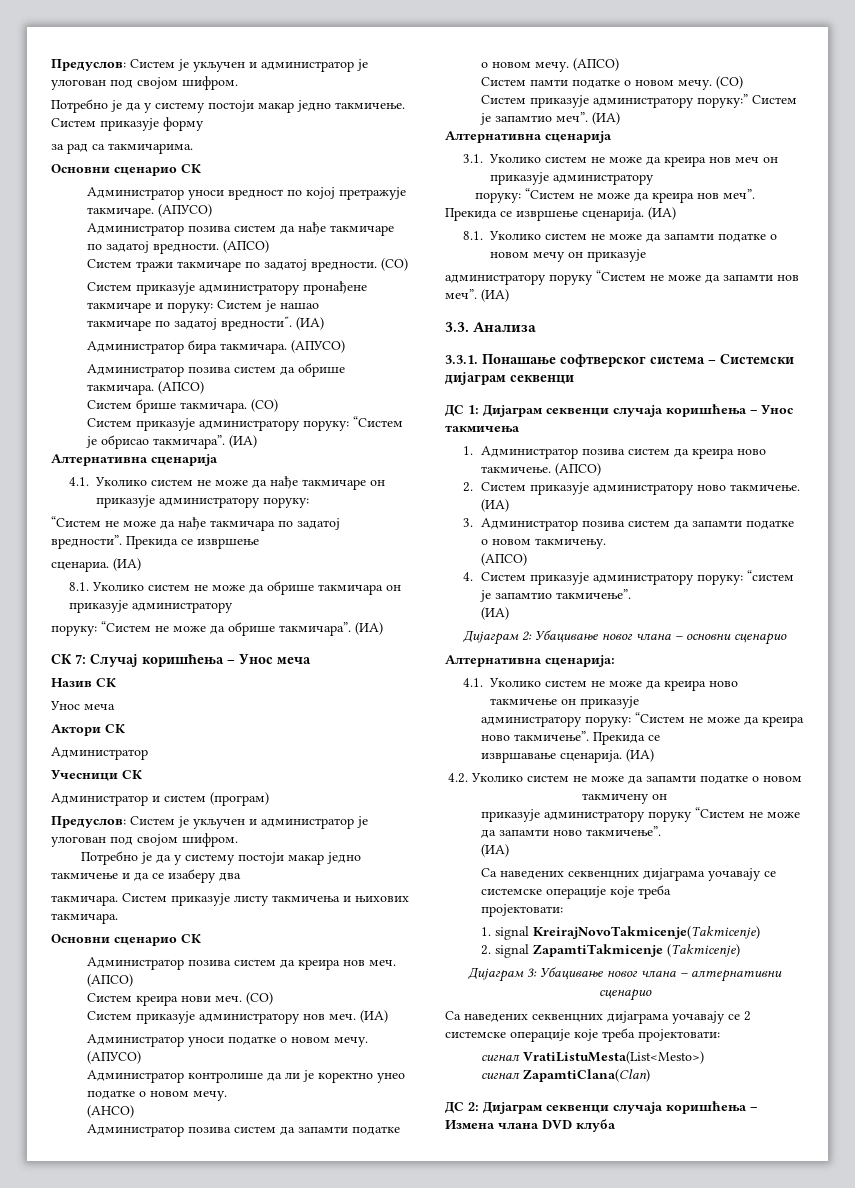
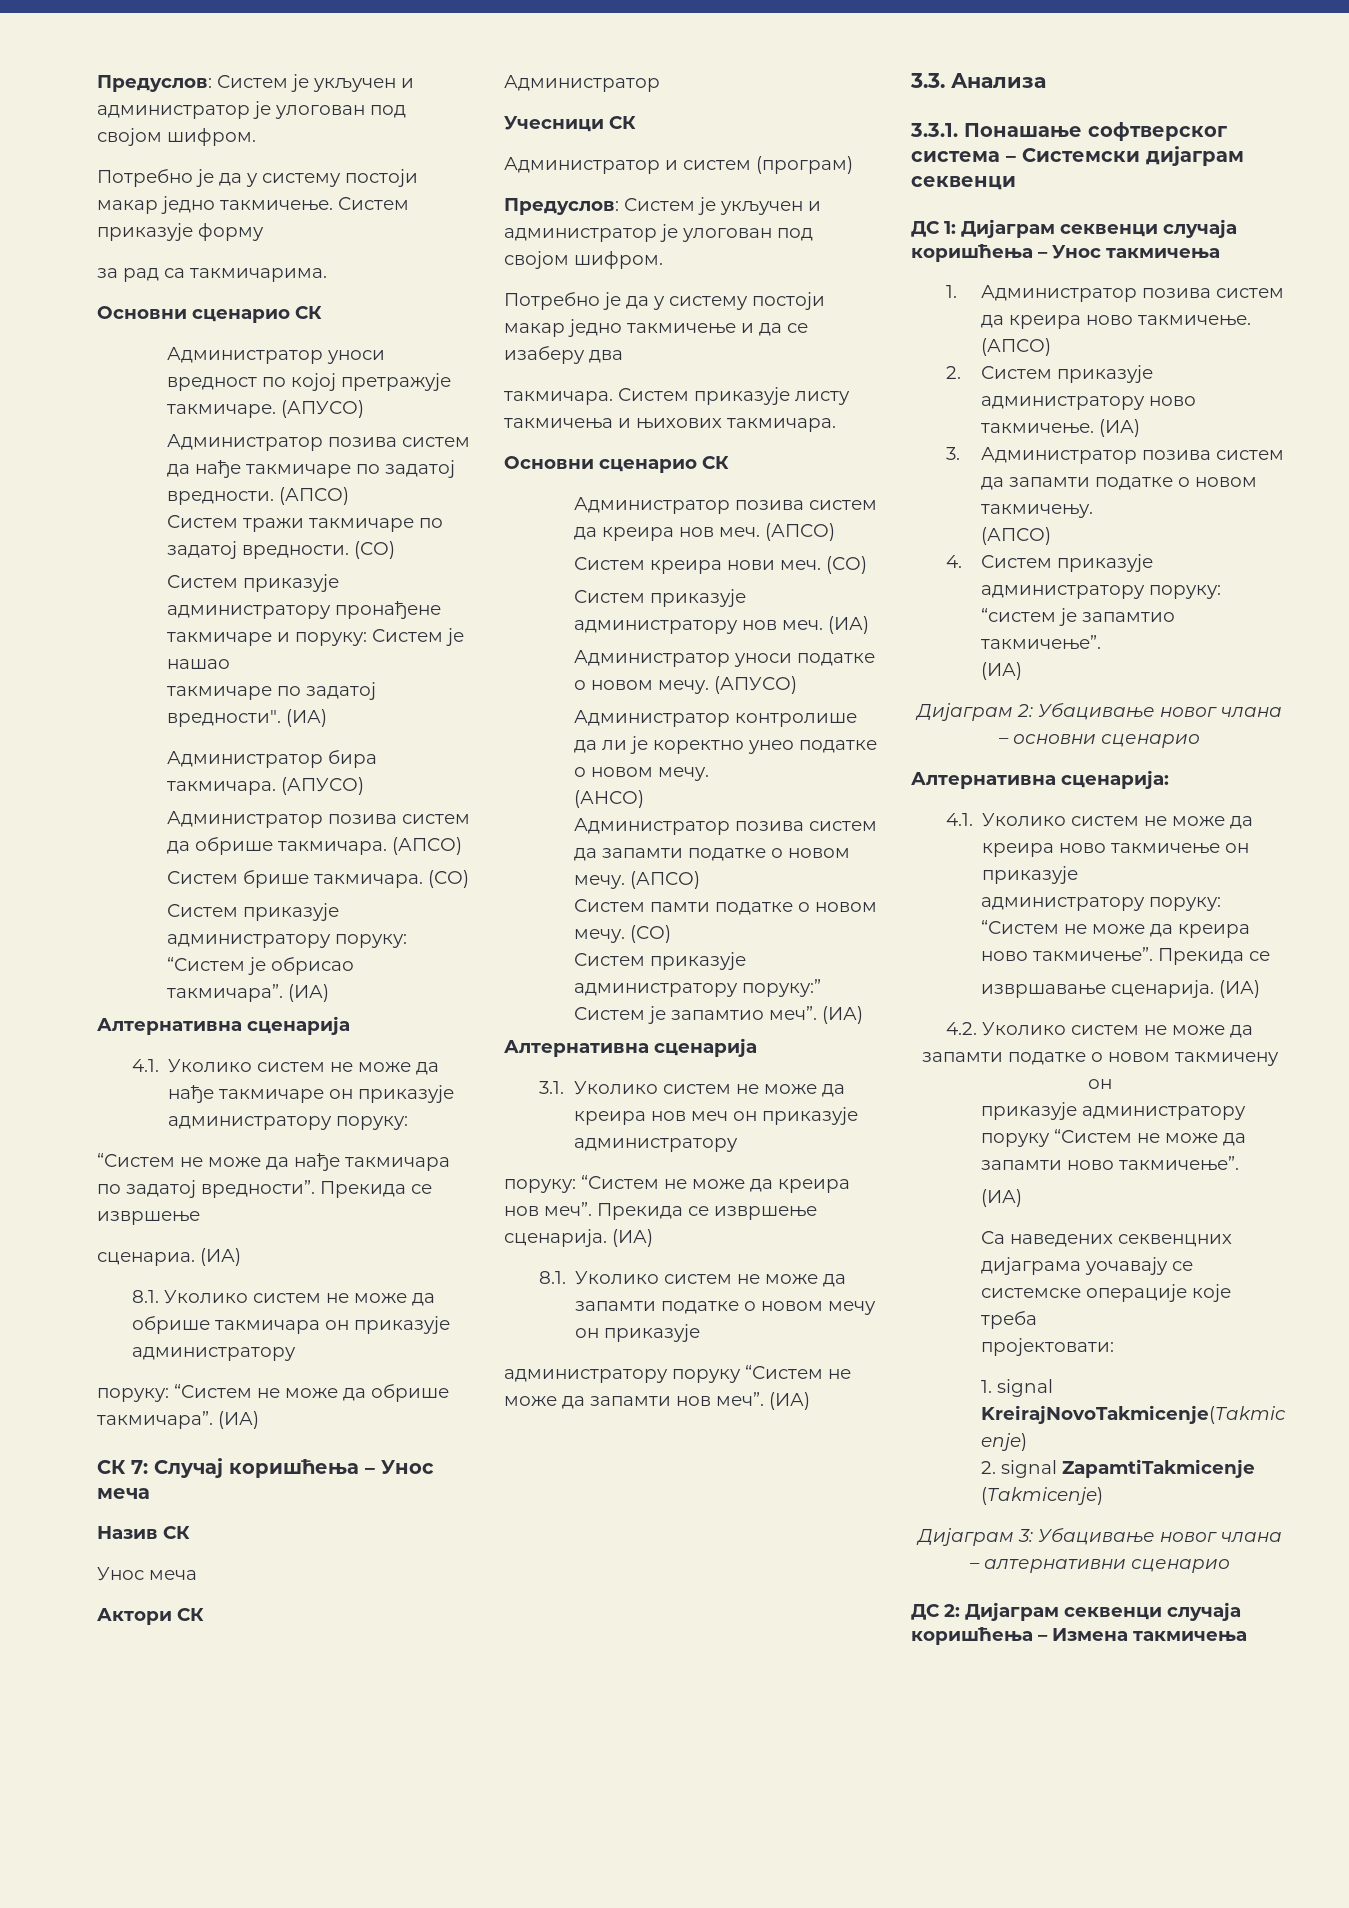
[445,1011,751,1024] [445,1028,720,1042] [481,1051,705,1064] [481,1069,651,1082] // Са наведених секвенцних дијаграма уочавају се 2 системске операције које треба пројектовати: // сигнал VratiListuMesta(List<Mesto>) // сигнал ZapamtiClana(Clan) -> (1230, 1566) none
[498,1119,616,1132] члана DVD клуба -> [1133,1631,1247,1641] такмичења

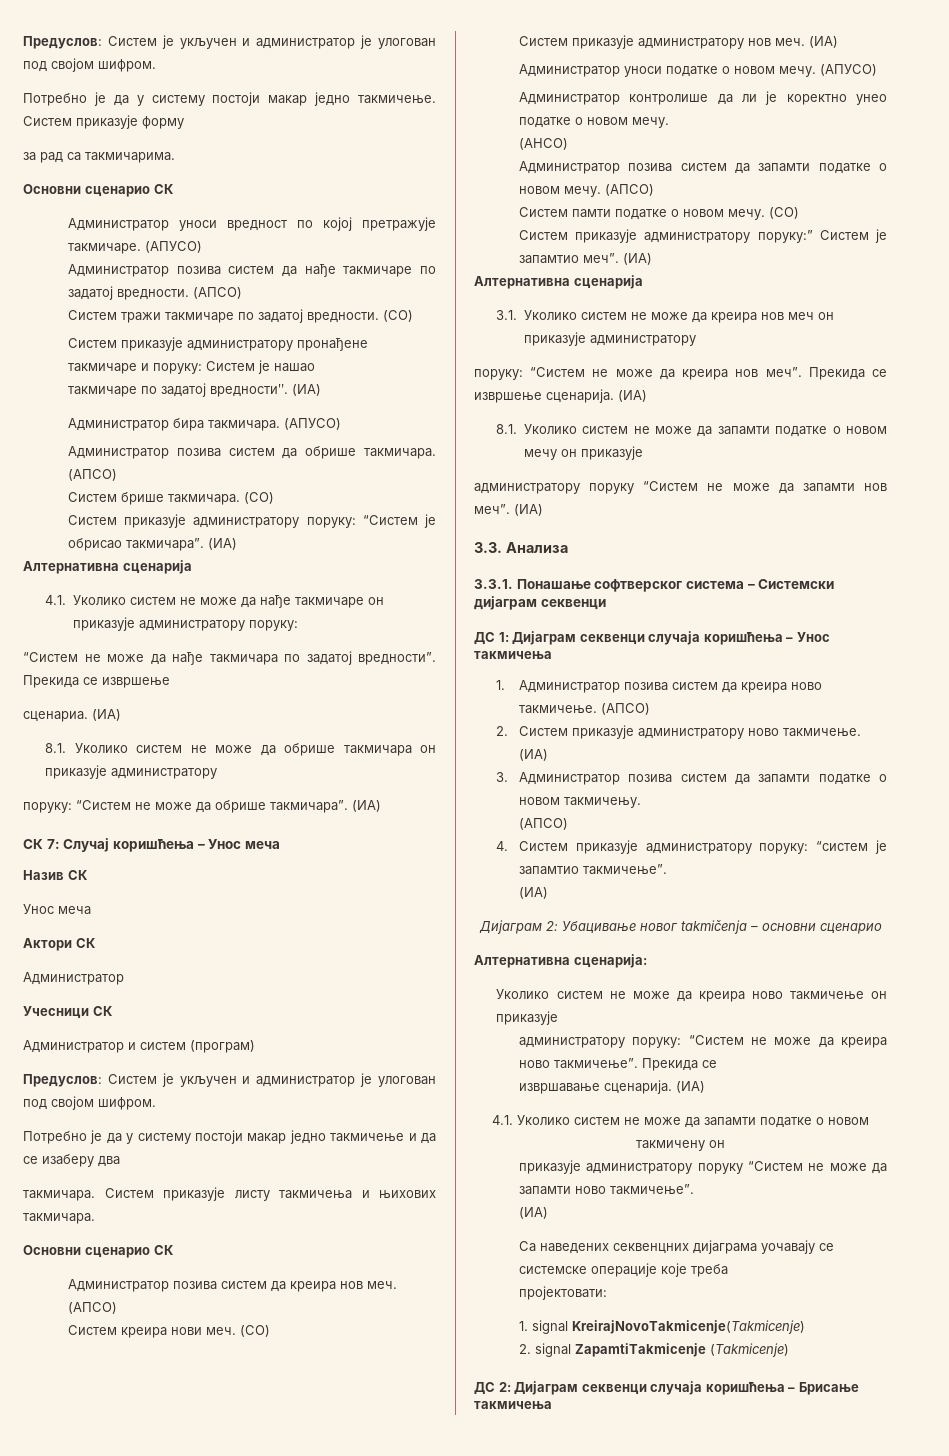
[1221,707,1282,717] члана -> [680,920,747,934] takmičenja
[946,813,974,826] 4.1. -> (647, 961) none
[946,1022,977,1035] 4.2. -> [492,1115,513,1125] 4.1.
[915,1528,1282,1546] [968,1559,1230,1573] // Дијаграм 3: Убацивање новог члана – алтернативни сценарио -> (789, 1350) none
[1052,1628,1128,1641] Измена -> [798,1382,859,1395] Брисање

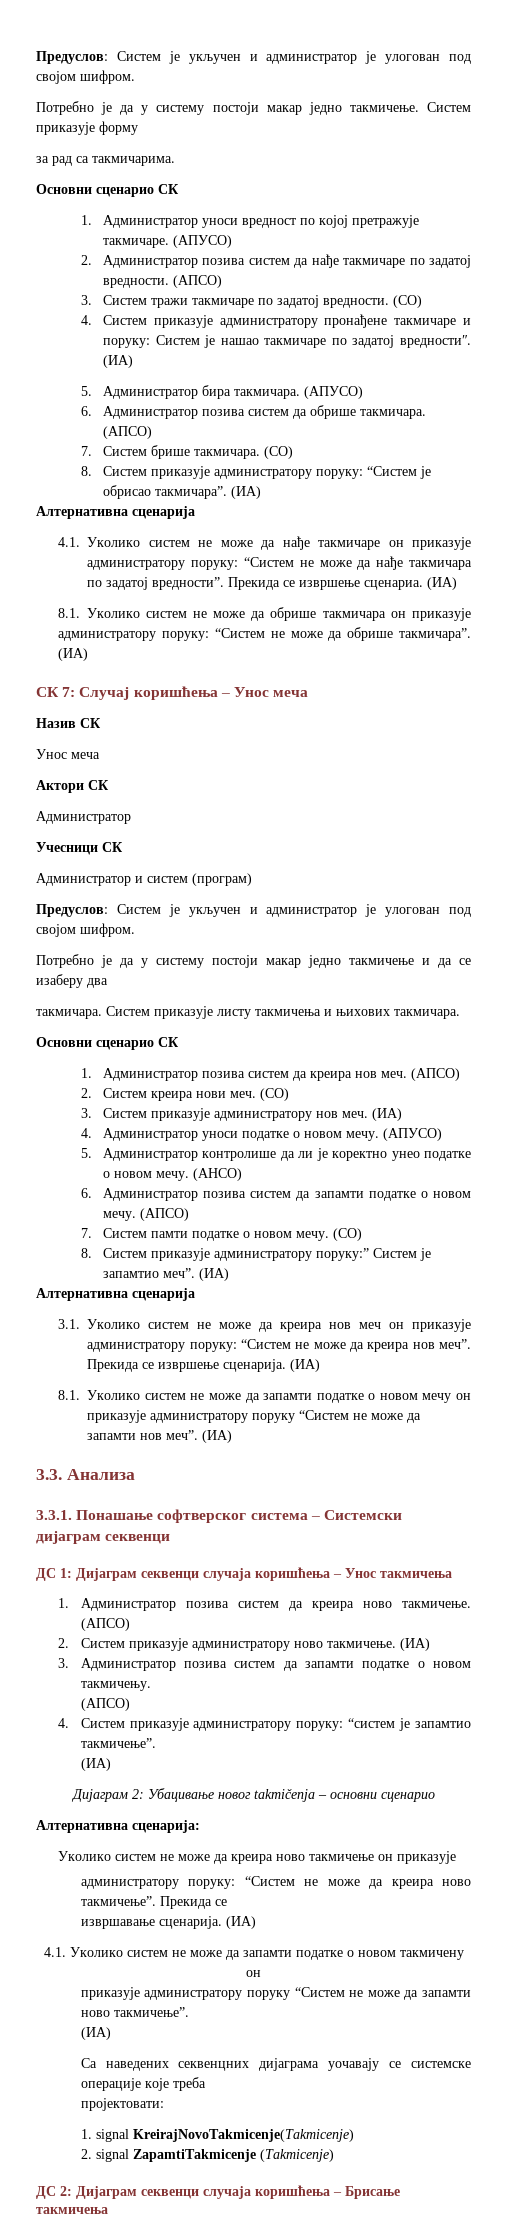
(174, 189) none -> [80,215,92,225] 1.
(202, 247) none -> [80,255,92,265] 2.
(242, 293) none -> [80,295,92,305] 3.
(413, 316) none -> [80,315,92,325] 4.
(315, 367) // -> (259, 341) none
(321, 390) none -> [80,386,92,396] 5.
(341, 424) none -> [80,406,92,416] 6.
(117, 475) none -> [80,446,92,456] 7.
(274, 498) none -> [80,466,92,476] 8.
(298, 625) // -> (239, 565) none
(170, 682) // -> (361, 585) none
(218, 773) // -> (157, 636) none
(174, 1250) none -> [80,1068,92,1078] 1.
(117, 1308) none -> [80,1088,92,1098] 2.
(270, 1331) none -> [80,1108,92,1118] 3.
(838, 42) none -> [80,1128,92,1138] 4.
(877, 70) none -> [80,1148,92,1158] 5.
(669, 122) // -> (190, 1176) none
(568, 144) none -> [80,1188,92,1198] 6.
(654, 190) none -> [80,1228,92,1238] 7.
(799, 213) none -> [80,1248,92,1258] 8.
(696, 340) // -> (186, 1347) none
(643, 453) // -> (147, 1416) none

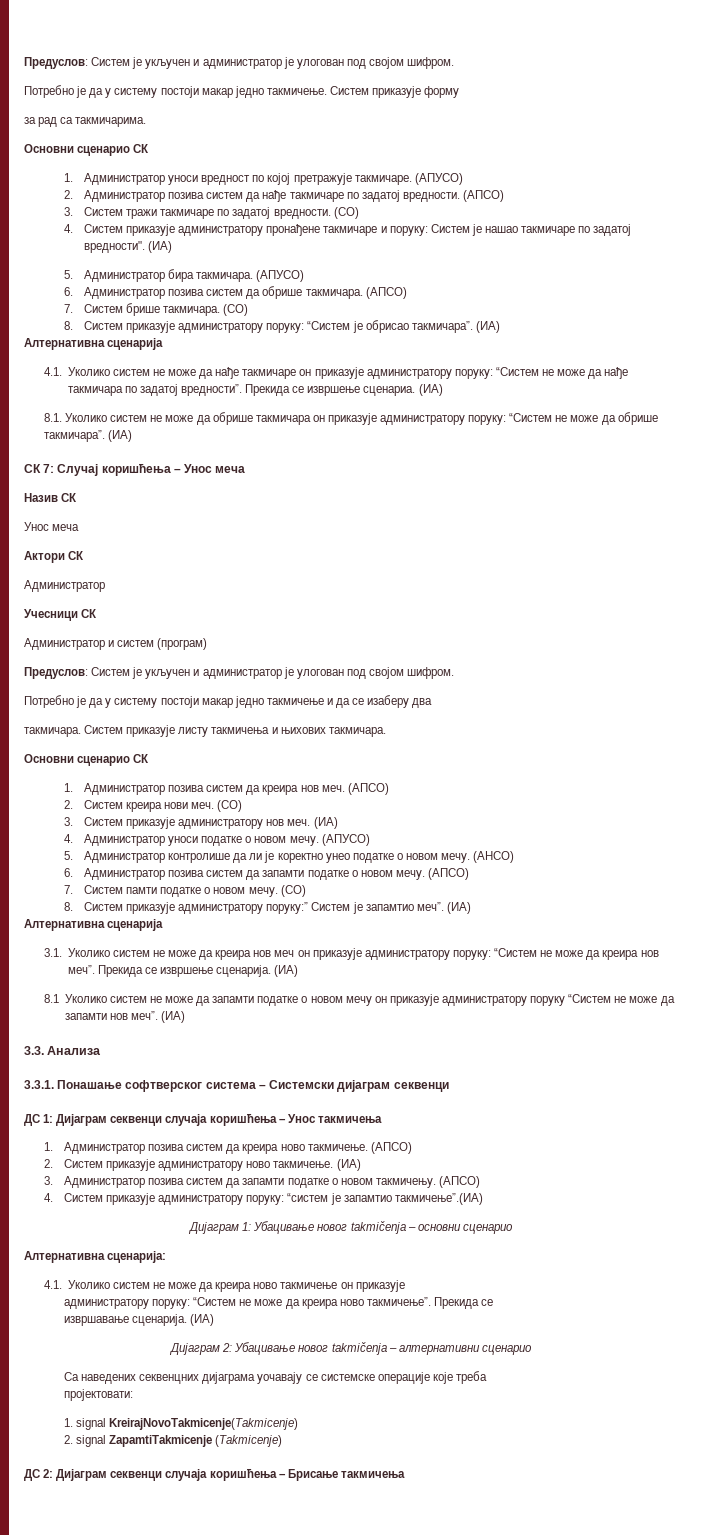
[58,1390,81,1400] 8.1. -> [43,994,59,1003] 8.1
(151, 1686) // -> (436, 1183) none
[80,1738,156,1748] [80,1758,111,1771] [70,1789,144,1802] такмичење”. // (ИА) // Дијаграм 2: -> [394,1193,483,1205] [188,1222,252,1234] такмичење”.(ИА) // Дијаграм 1:
(200, 1826) none -> [43,1280,62,1289] 4.1.
[43,1947,464,1960] [246,1970,261,1977] [80,1987,471,2000] [80,2007,189,2017] [80,2027,111,2040] 4.1. Уколико систем не може да запамти податке о новом такмичену он // приказује администратору поруку “Систем не може да запамти ново такмичење”. // (ИА) -> [169,1342,532,1355] Дијаграм 2: Убацивање новог takmičenja – алтернативни сценарио

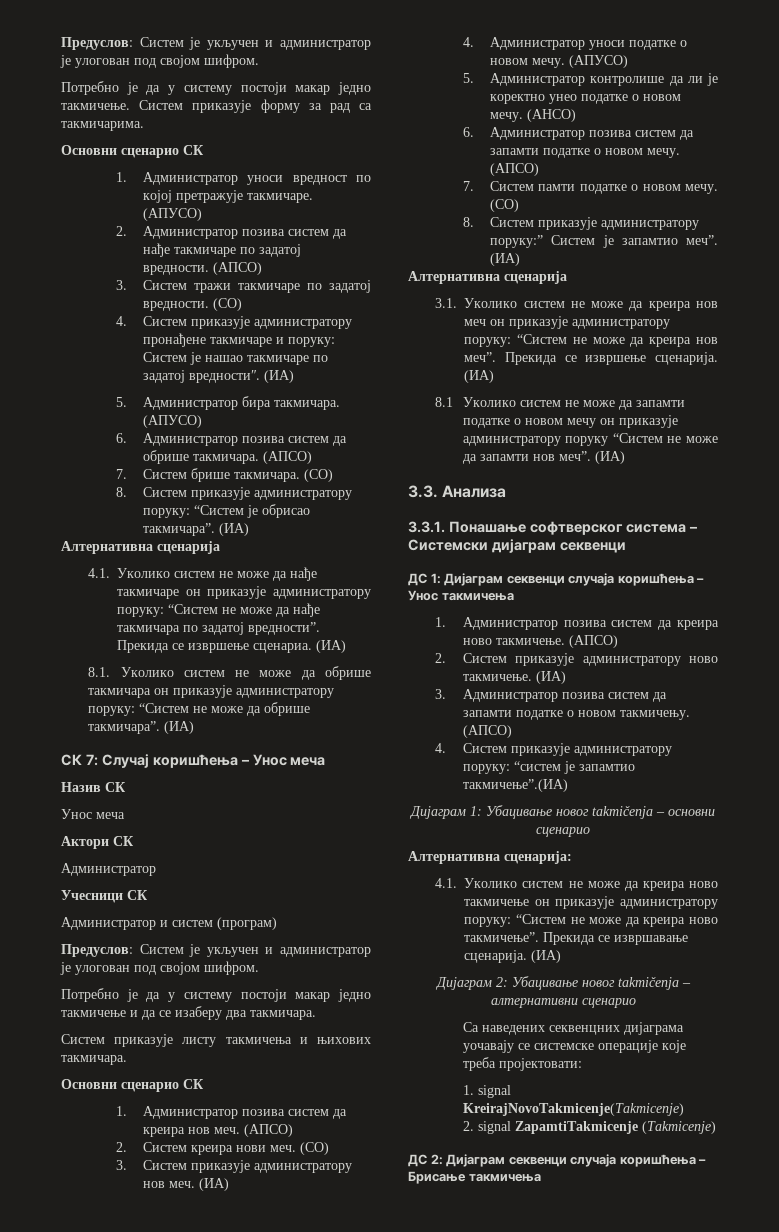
(460, 92) // -> (300, 106) none
[24,727,81,737] // такмичара. -> [250,1010,316,1020] такмичара. //
(405, 1286) // -> (615, 902) none
(494, 1302) // -> (611, 938) none
(487, 1377) // -> (496, 1064) none

